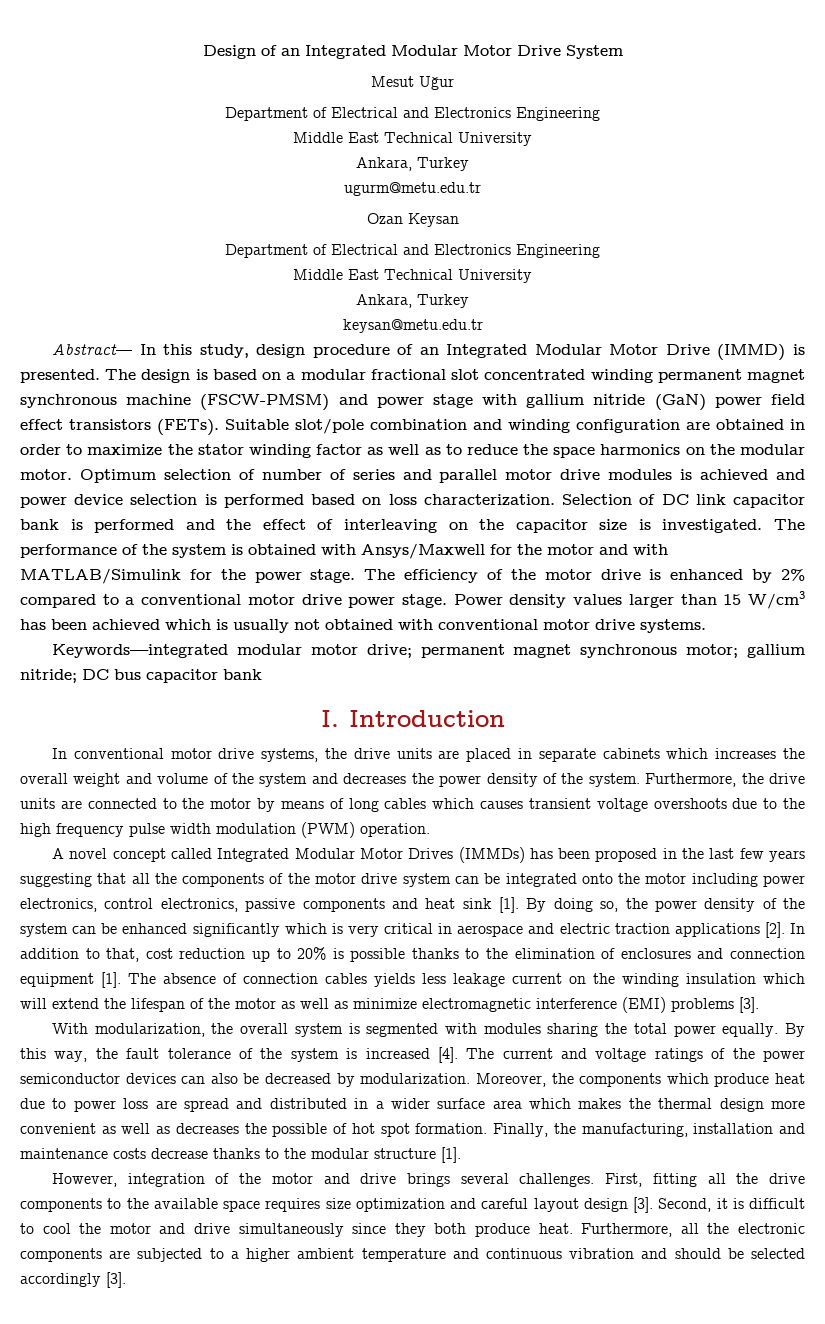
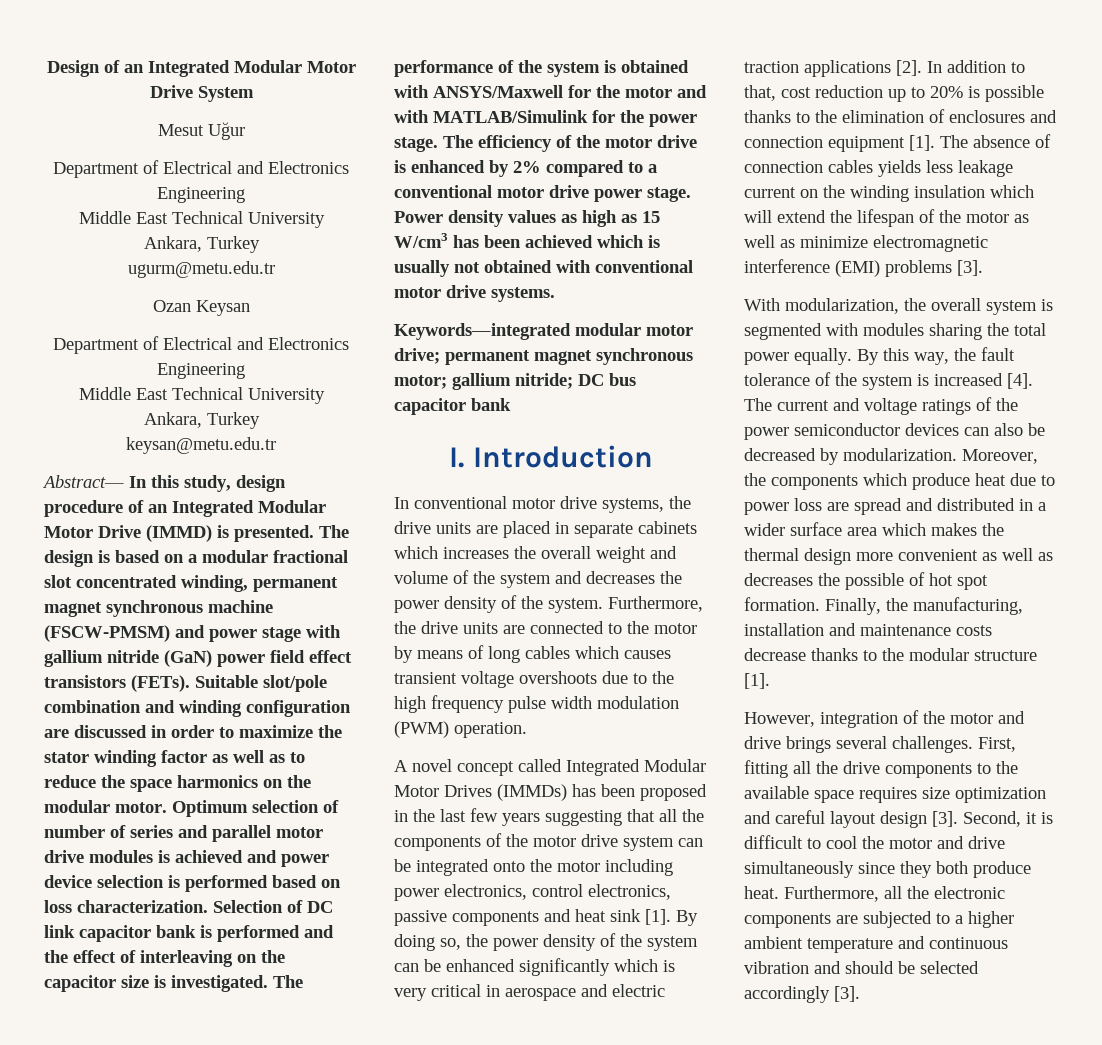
[590,369,653,383] winding -> [181,575,248,592] winding,
[716,419,784,430] obtained -> [74,725,147,738] discussed
[361,543,485,559] Ansys/Maxwell -> [433,85,563,98] ANSYS/Maxwell
[628,594,717,608] larger than -> [561,210,637,227] as high as

